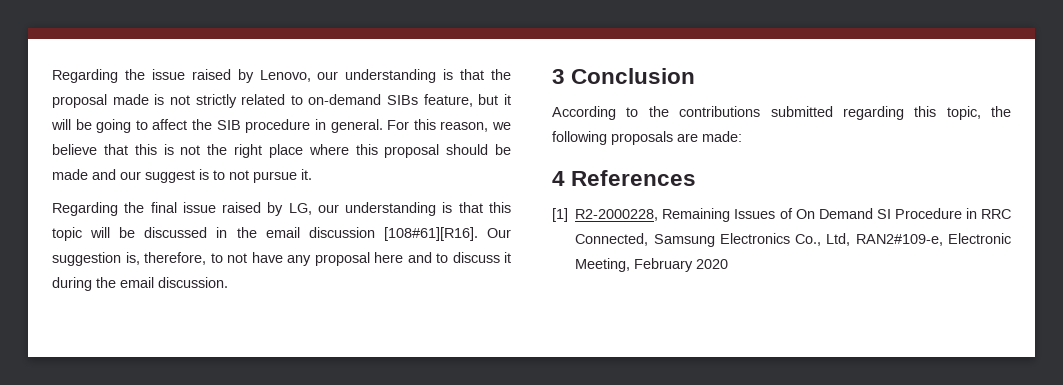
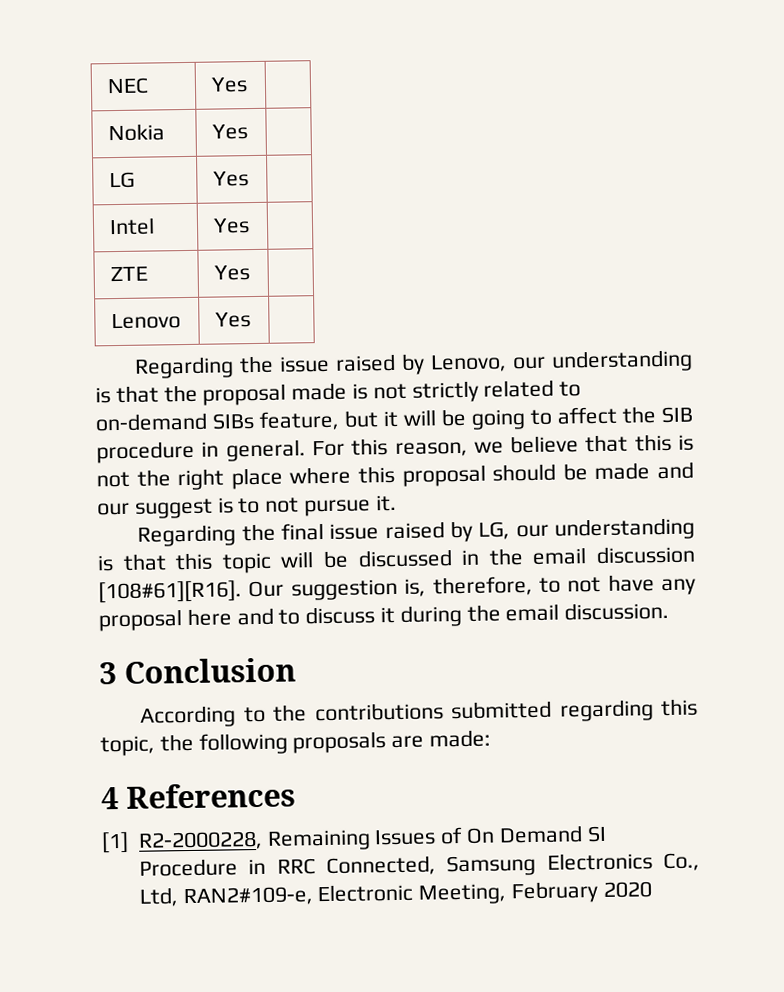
(52, 76) none -> [107,77,150,95] [211,77,249,93] [108,123,166,142] [212,124,249,140] [109,171,136,189] [213,171,250,187] [109,217,156,236] [213,218,251,234] [110,266,149,282] [214,265,251,281] [111,313,182,330] [215,312,252,328] NEC | Yes | // Nokia | Yes | // LG | Yes | // Intel | Yes | // ZTE | Yes | // Lenovo | Yes | //

